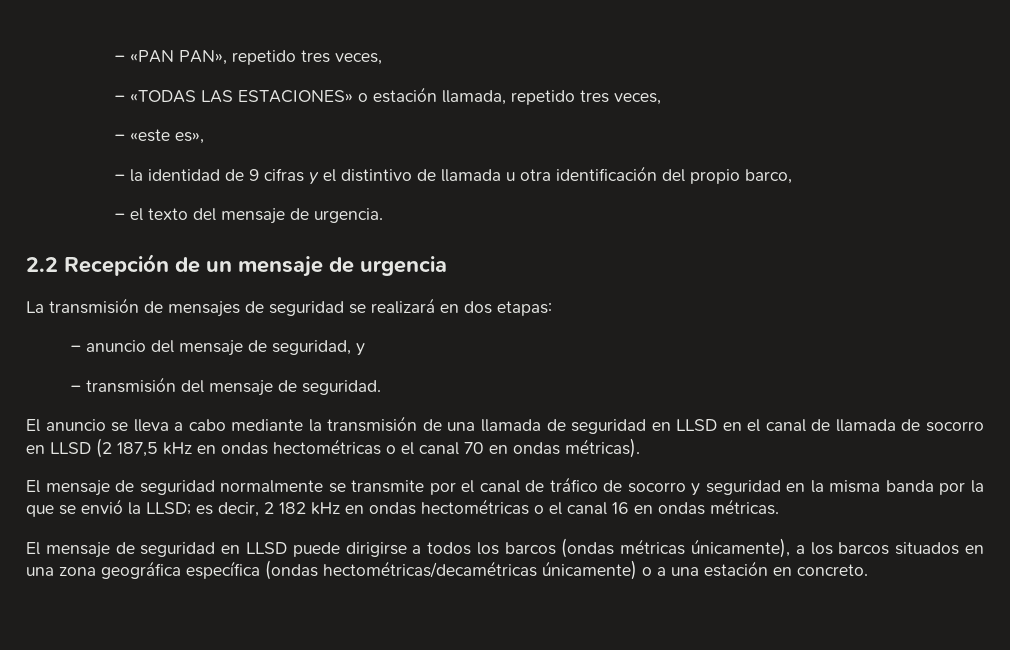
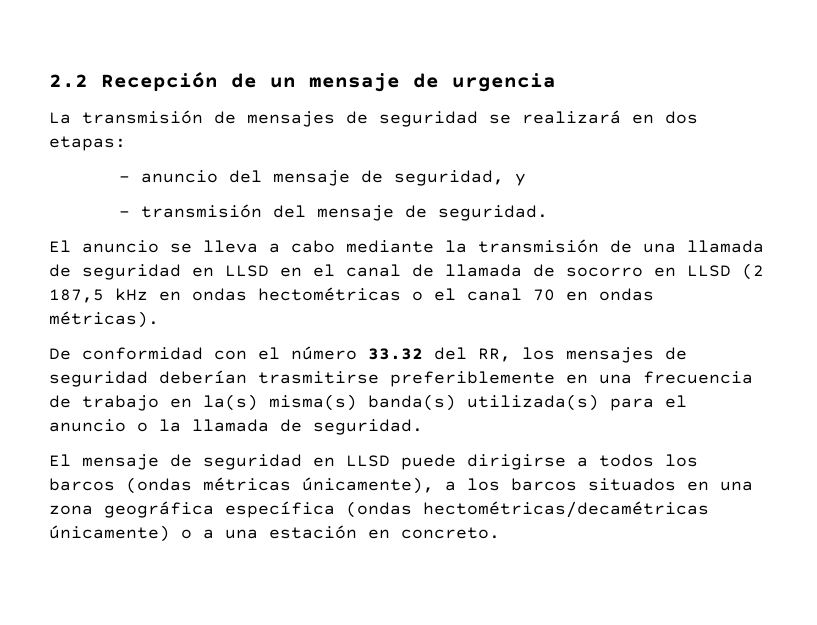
[115,50,383,65] [115,87,662,105] [115,129,205,144] [115,166,793,185] [115,208,384,224] – «PAN PAN», repetido tres veces, // – «TODAS LAS ESTACIONES» o estación llamada, repetido tres veces, // – «este es», // – la identidad de 9 cifras y el distintivo de llamada u otra identificación del propio barco, // – el texto del mensaje de urgencia. // -> (49, 81) none
[26,477,984,496] [26,499,779,517] El mensaje de seguridad normalmente se transmite por el canal de tráfico de socorro y seguridad en la misma banda por la que se envió la LLSD; es decir, 2 182 kHz en ondas hectométricas o el canal 16 en ondas métricas. -> [49,346,687,363] [49,370,753,387] [49,394,687,411] [49,419,423,435] De conformidad con el número 33.32 del RR, los mensajes de seguridad deberían trasmitirse preferiblemente en una frecuencia de trabajo en la(s) misma(s) banda(s) utilizada(s) para el anuncio o la llamada de seguridad.

